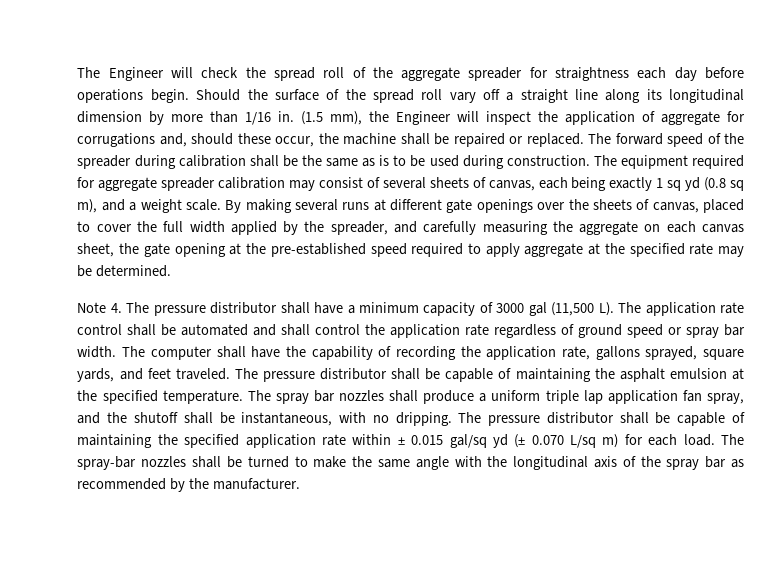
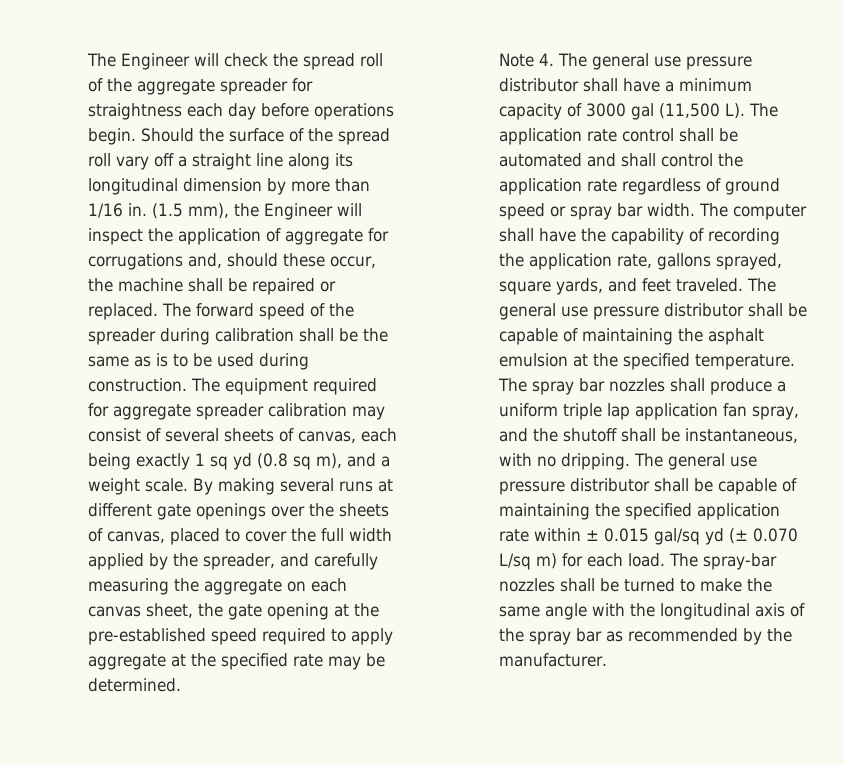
(150, 307) none -> [592,53,682,70] general use
(258, 373) none -> [499,303,589,320] general use
(482, 417) none -> [668,453,758,470] general use

